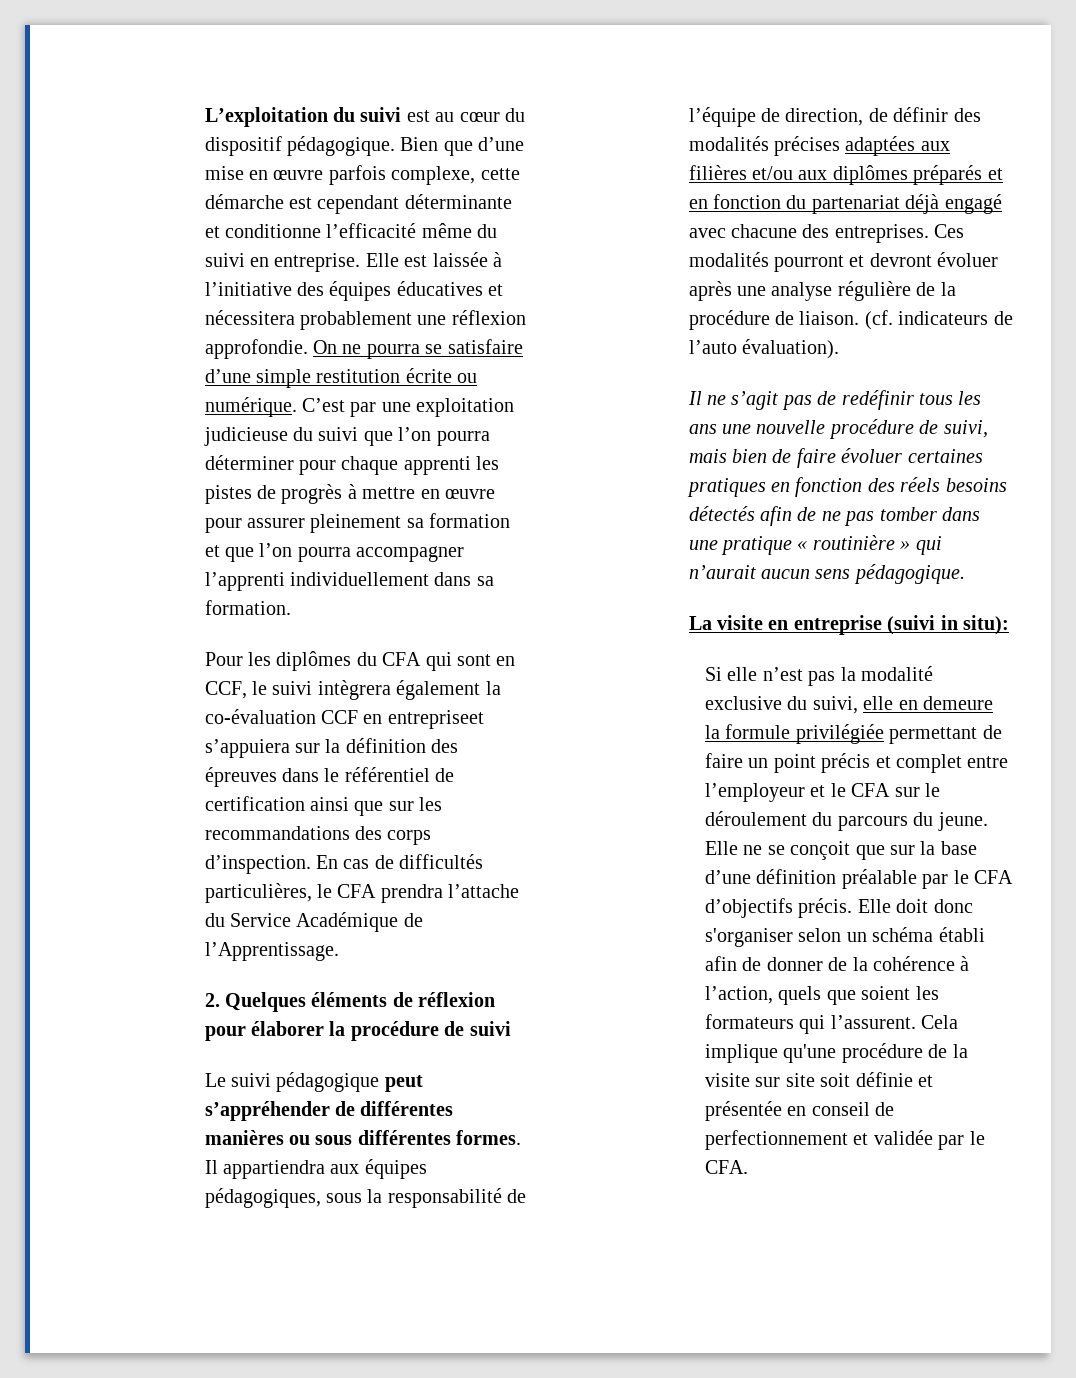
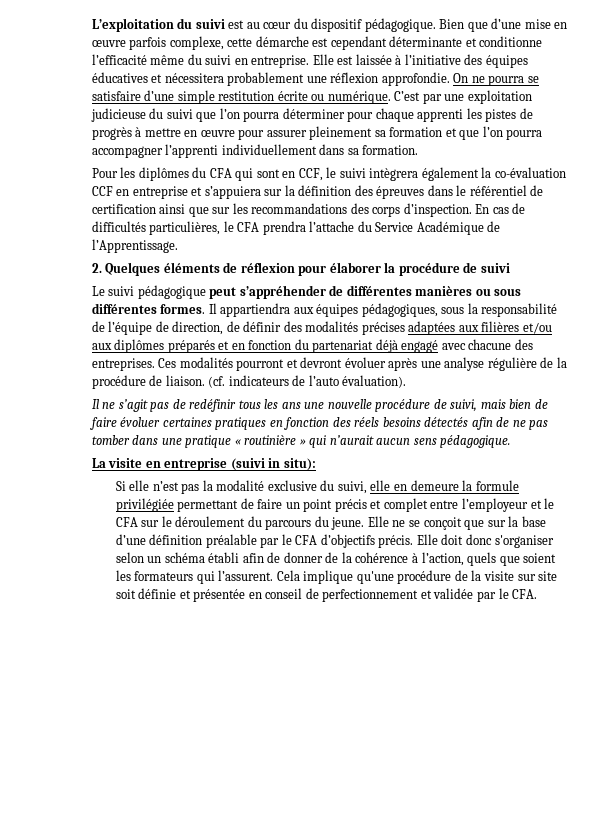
[387,710,484,729] entrepriseet -> [132,186,203,199] entreprise et

